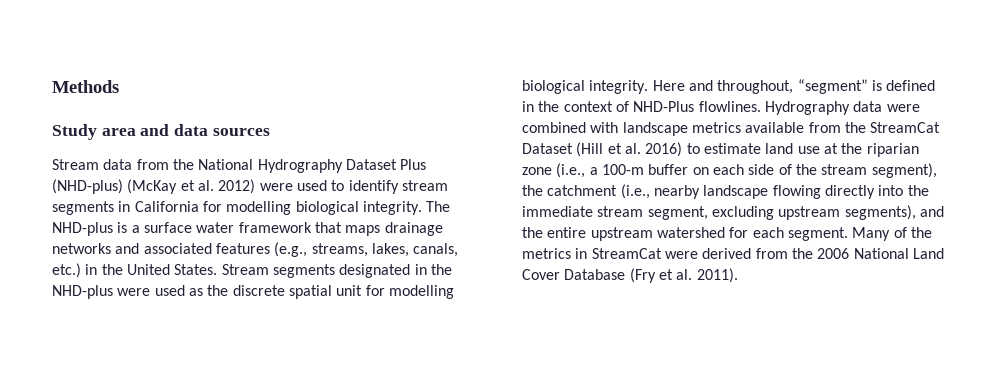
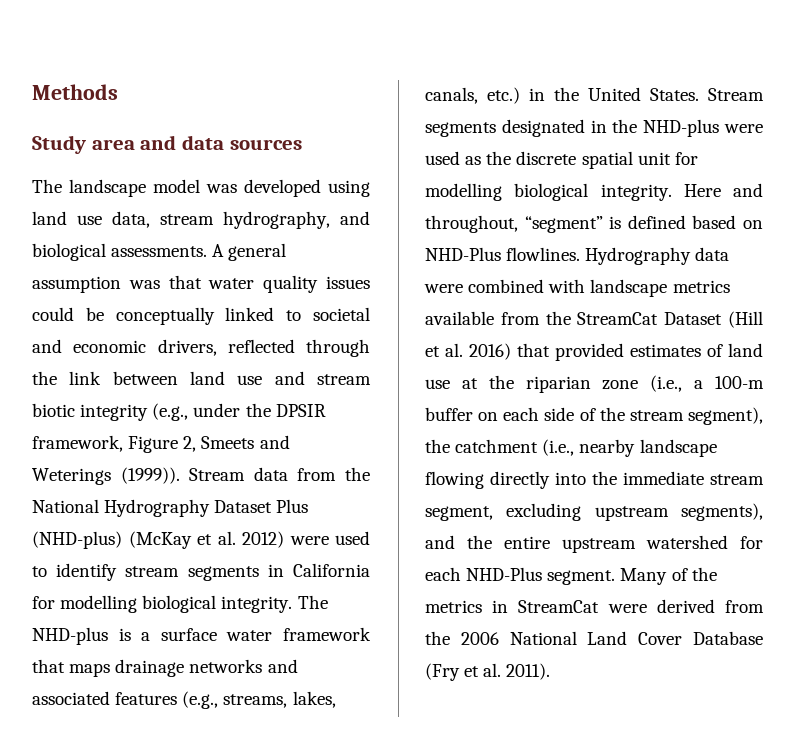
(270, 132) none -> [32,179,370,197] [32,211,370,229] [32,243,287,261] [32,275,370,293] [32,307,371,325] [32,339,370,357] [32,371,371,385] [32,403,326,421] [32,435,290,453] [32,467,180,485] The landscape model was developed using land use data, stream hydrography, and biological assessments. A general assumption was that water quality issues could be conceptually linked to societal and economic drivers, reflected through the link between land use and stream biotic integrity (e.g., under the DPSIR framework, Figure 2, Smeets and Weterings (1999)).
[522,101,629,112] in the context of -> [692,215,763,229] based on
[686,143,761,154] to estimate -> [517,343,723,361] that provided estimates of
(784, 232) none -> [466,567,543,581] NHD-Plus

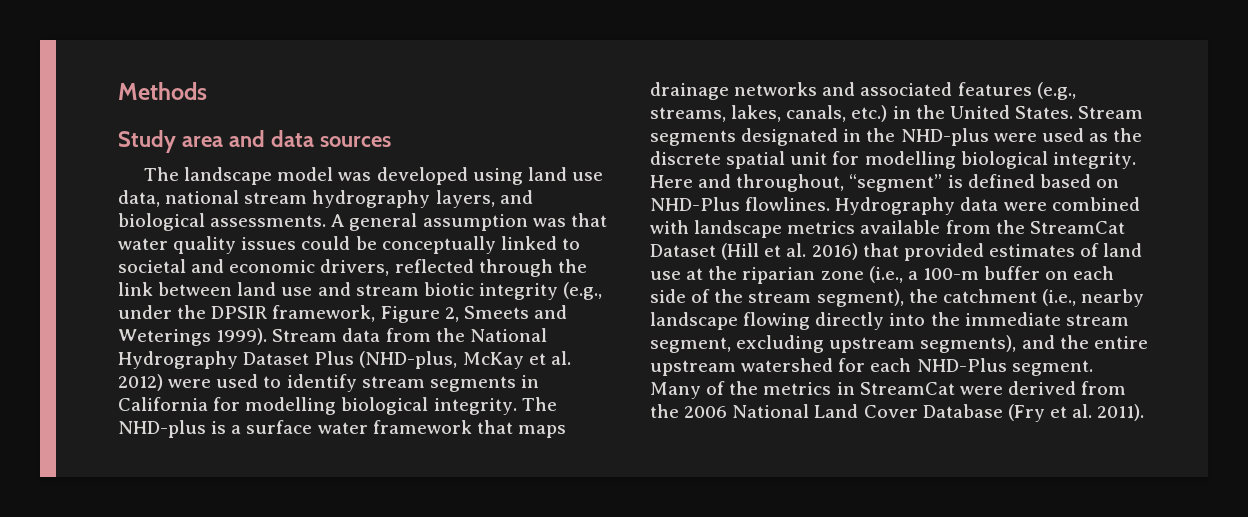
[160,211,330,229] stream hydrography, -> [165,190,495,208] national stream hydrography layers,
[120,467,180,484] (1999)). -> [216,328,268,345] 1999).
[32,531,192,549] (NHD-plus) (McKay -> [359,351,524,369] (NHD-plus, McKay

